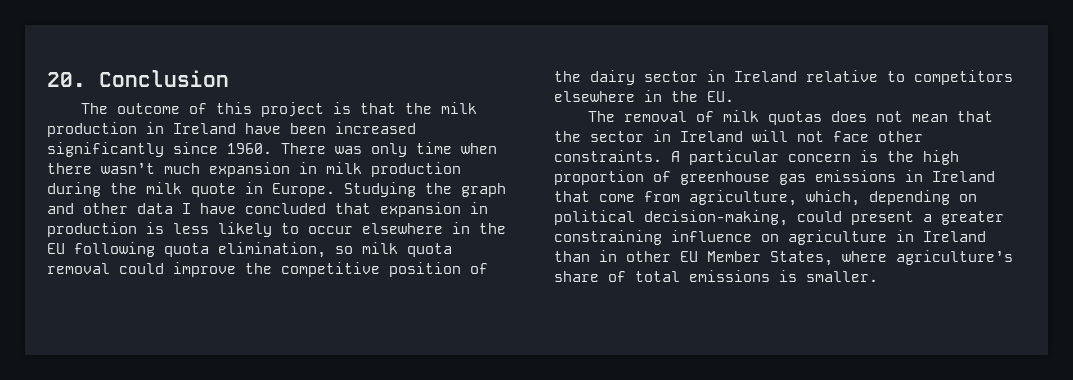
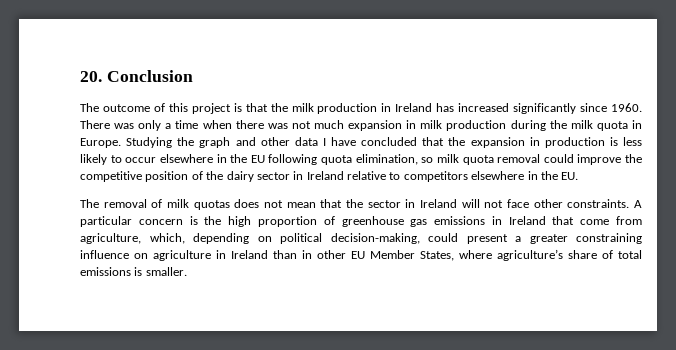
[245,123,326,134] have been -> [436,103,455,112] has
(407, 150) none -> [165,123,172,129] a
[101,163,155,174] wasn’t -> [267,121,311,129] was not
[191,183,236,197] quote -> [596,121,628,131] quota
(371, 208) none -> [448,137,466,146] the

